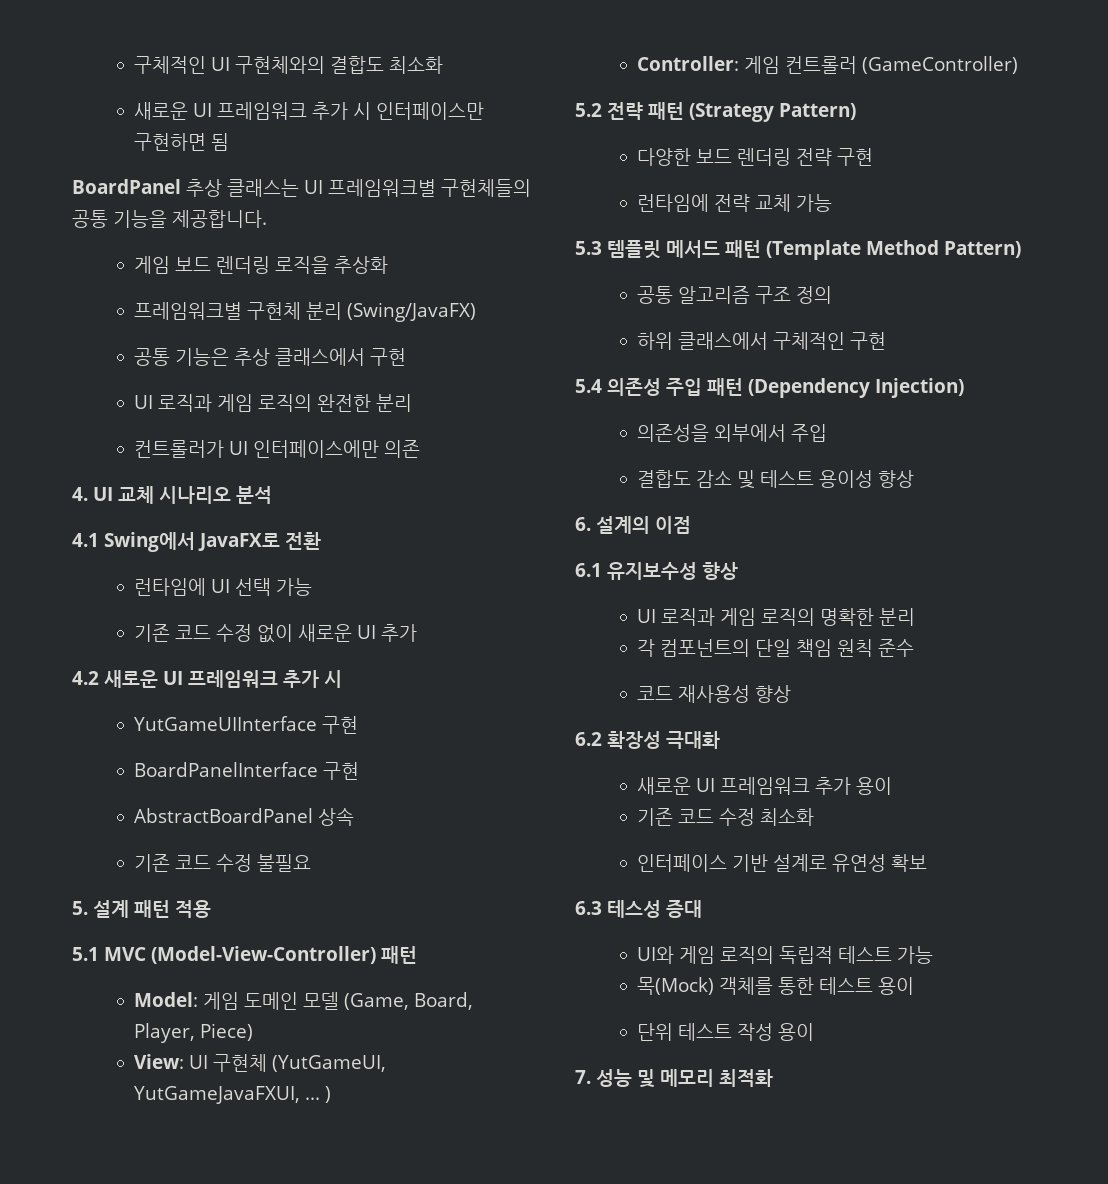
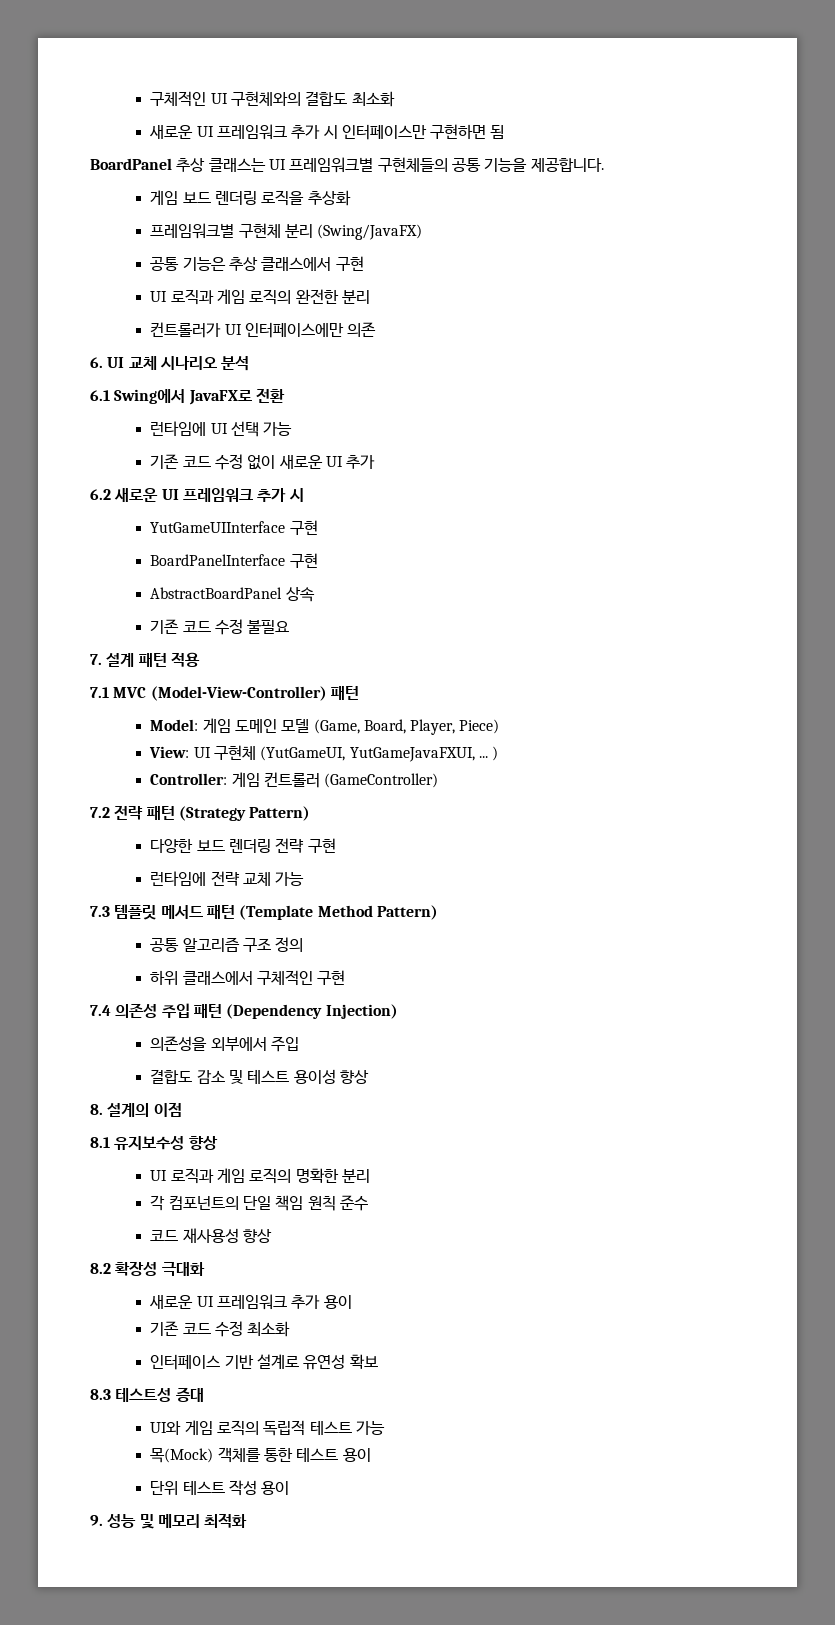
[72,487,88,501] 4. -> [90,357,103,368] 6.
[72,533,99,547] 4.1 -> [90,390,110,401] 6.1
[72,671,99,685] 4.2 -> [90,489,111,500] 6.2
[72,901,88,915] 5. -> [90,654,102,665] 7.
[72,947,99,961] 5.1 -> [90,687,109,698] 7.1
[575,103,602,117] 5.2 -> [90,807,110,818] 7.2
[575,241,602,255] 5.3 -> [90,906,110,917] 7.3
[575,379,602,393] 5.4 -> [90,1005,111,1016] 7.4
[575,517,591,531] 6. -> [90,1104,103,1115] 8.
[575,563,602,577] 6.1 -> [90,1137,110,1148] 8.1
[575,732,602,746] 6.2 -> [90,1263,111,1274] 8.2
[575,900,661,918] 6.3 테스성 -> [90,1388,172,1402] 8.3 테스트성
[575,1070,591,1084] 7. -> [90,1515,103,1526] 9.

